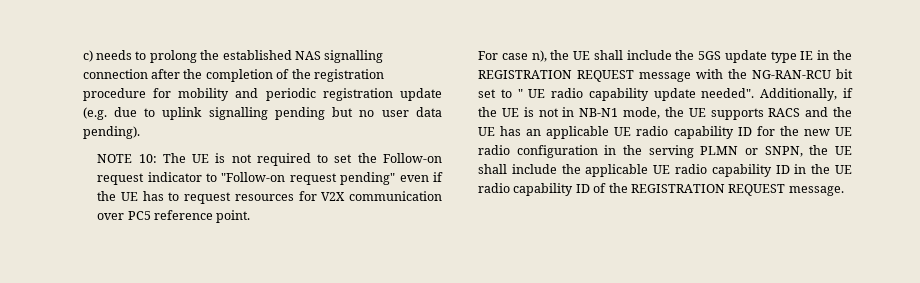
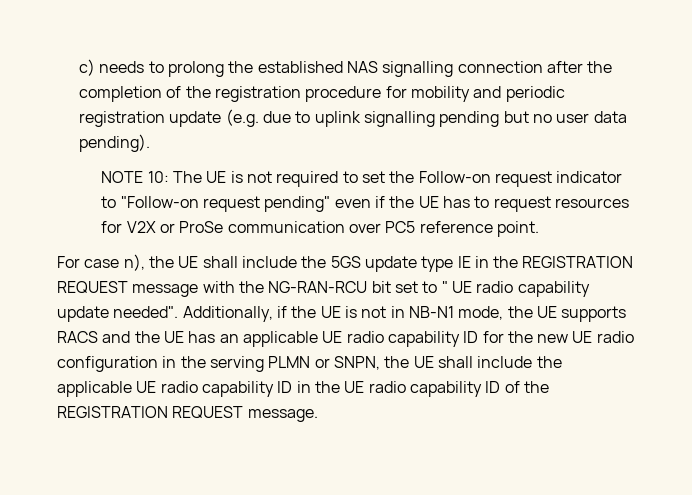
(346, 196) none -> [159,221,224,233] or ProSe

